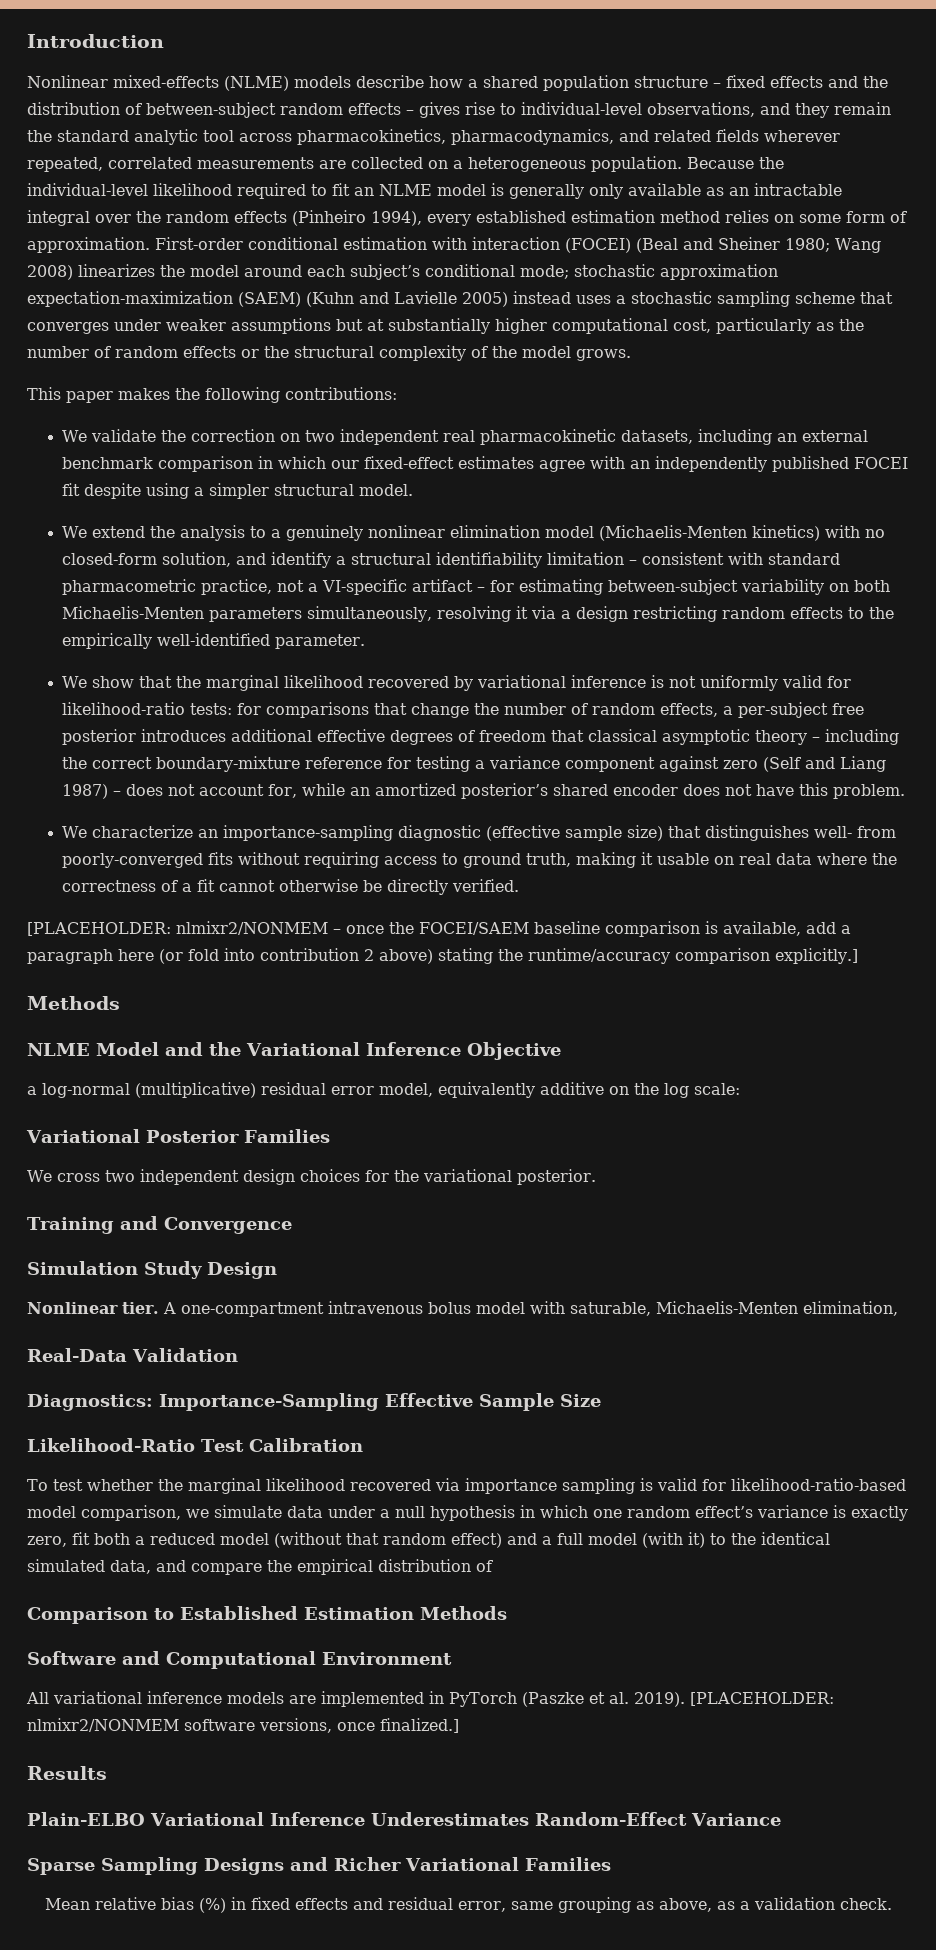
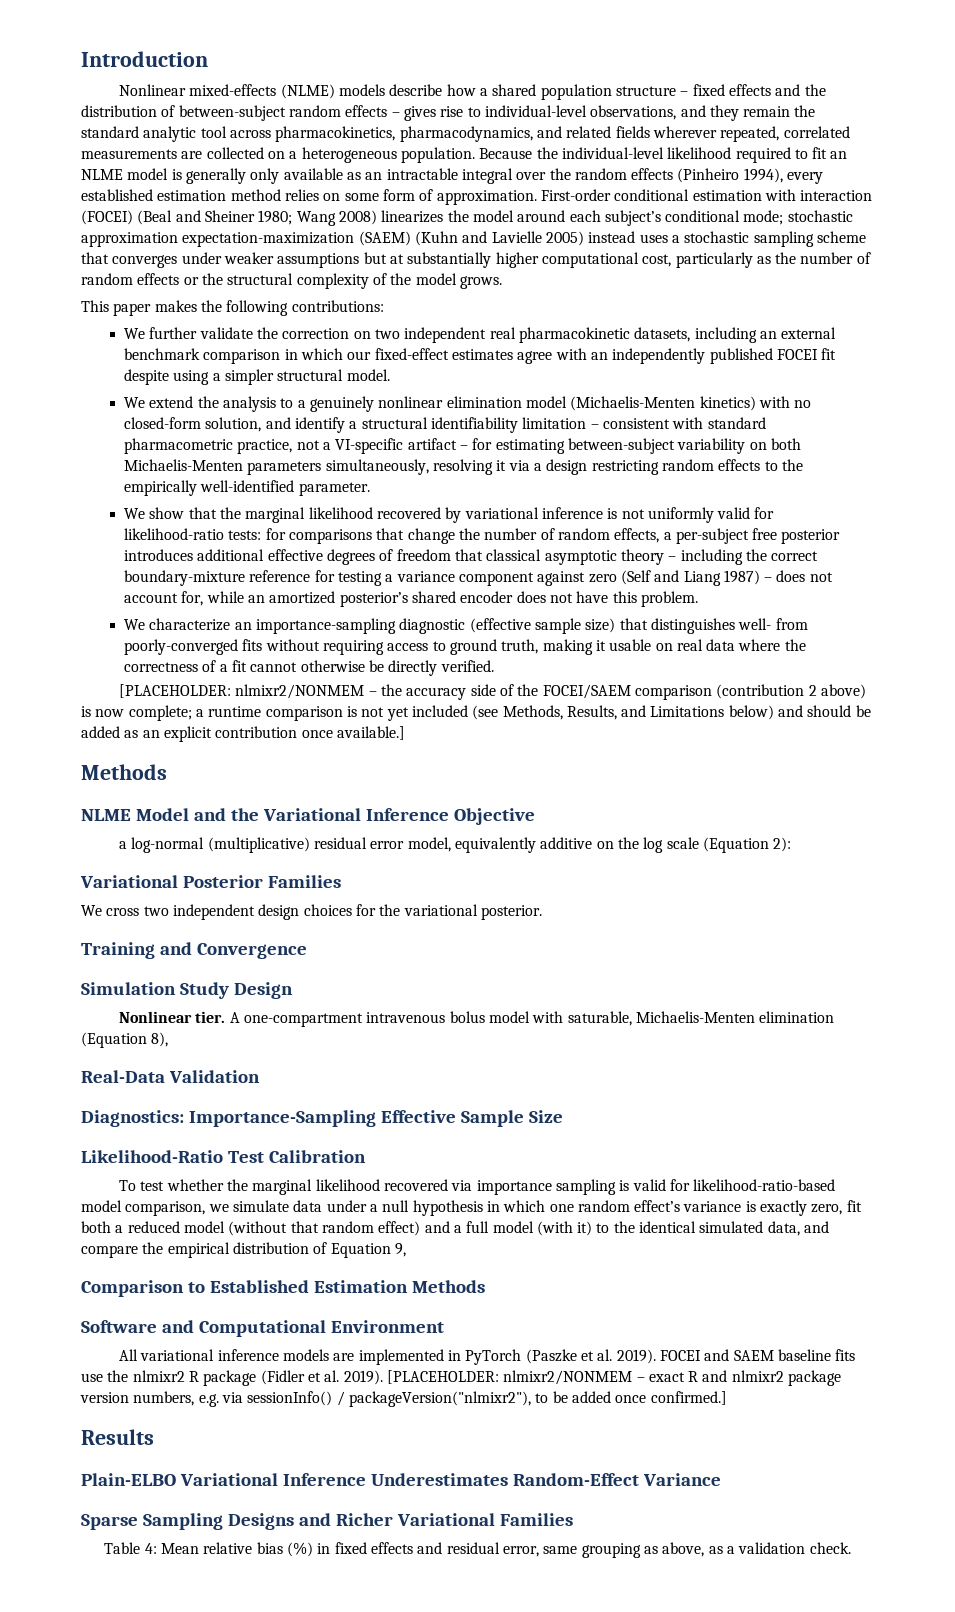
(88, 436) none -> [149,327,198,339] further
[346,921,851,937] [27,948,858,964] once the FOCEI/SAEM baseline comparison is available, add a paragraph here (or fold into contribution 2 above) stating the runtime/accuracy comparison explicitly.] -> [381,684,866,700] [81,705,871,721] [81,726,405,742] the accuracy side of the FOCEI/SAEM comparison (contribution 2 above) is now complete; a runtime comparison is not yet included (see Methods, Results, and Limitations below) and should be added as an explicit contribution once available.]
[694,1083,740,1095] scale: -> [666,837,792,853] scale (Equation 2):
[802,1301,898,1316] elimination, -> [759,1011,835,1023] [81,1032,169,1048] elimination (Equation 8),
(493, 1566) none -> [330,1243,406,1258] Equation 9,
[689,1692,834,1706] [27,1718,459,1733] [PLACEHOLDER: nlmixr2/NONMEM software versions, once finalized.] -> [659,1349,856,1361] [81,1370,842,1386] [80,1391,727,1407] FOCEI and SAEM baseline fits use the nlmixr2 R package (Fidler et al. 2019). [PLACEHOLDER: nlmixr2/NONMEM – exact R and nlmixr2 package version numbers, e.g. via sessionInfo() / packageVersion("nlmixr2"), to be added once confirmed.]
(611, 1864) none -> [104,1542,157,1554] Table 4:

